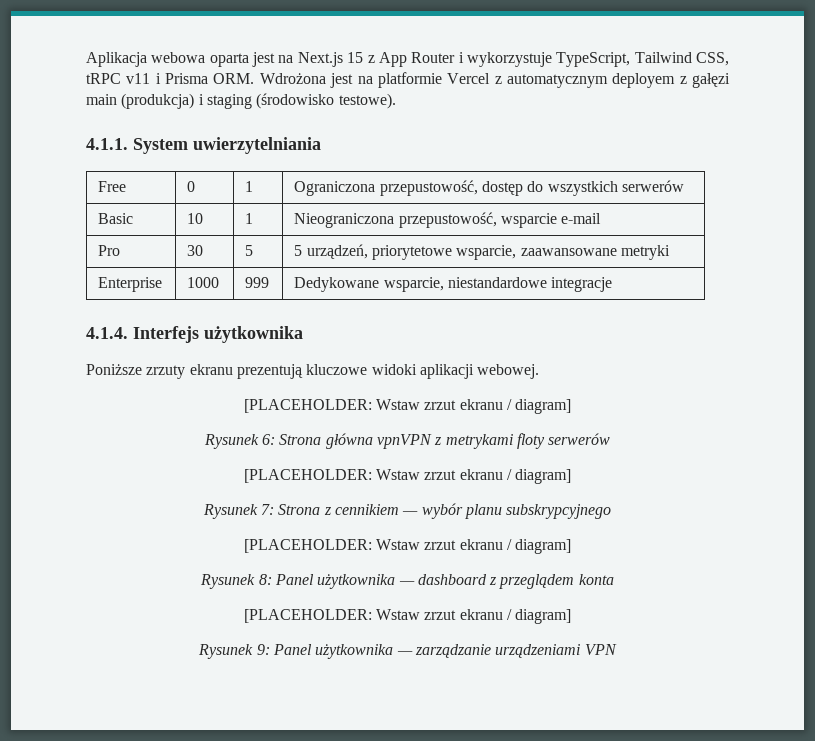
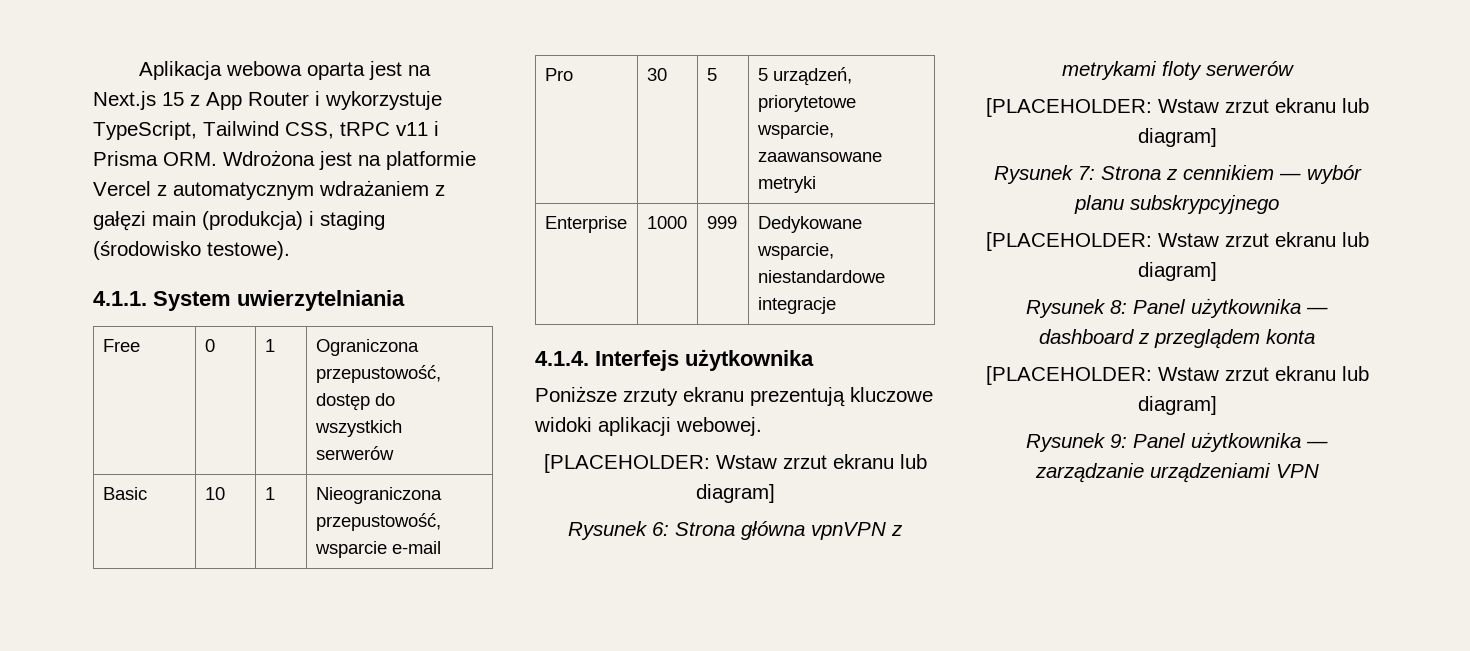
[612,73,676,88] deployem -> [319,180,429,196] wdrażaniem
[506,399,512,410] / -> [899,454,927,469] lub
[506,469,512,480] / -> [1341,98,1369,113] lub
[506,539,512,550] / -> [1341,232,1369,247] lub
[506,609,512,620] / -> [1341,366,1369,381] lub

